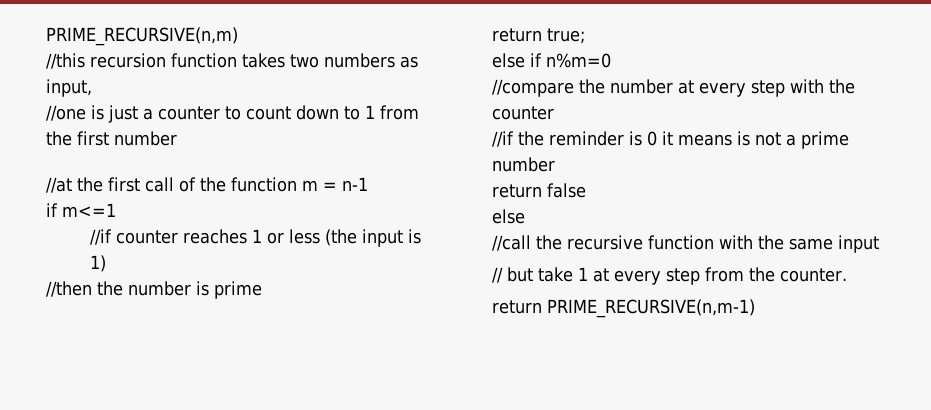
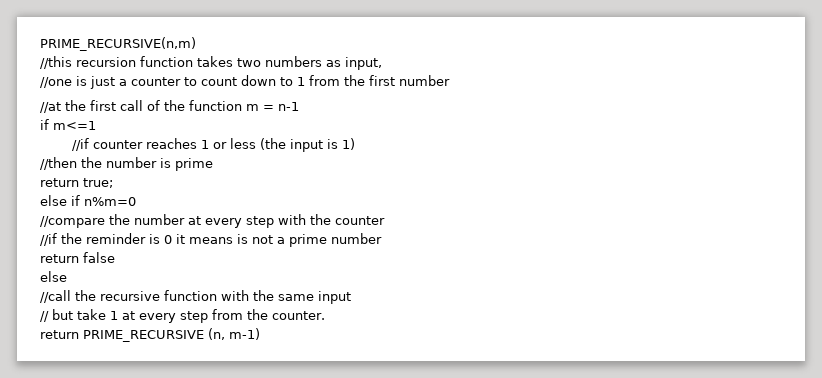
[547,299,755,318] PRIME_RECURSIVE(n,m-1) -> [83,328,260,342] PRIME_RECURSIVE (n, m-1)

